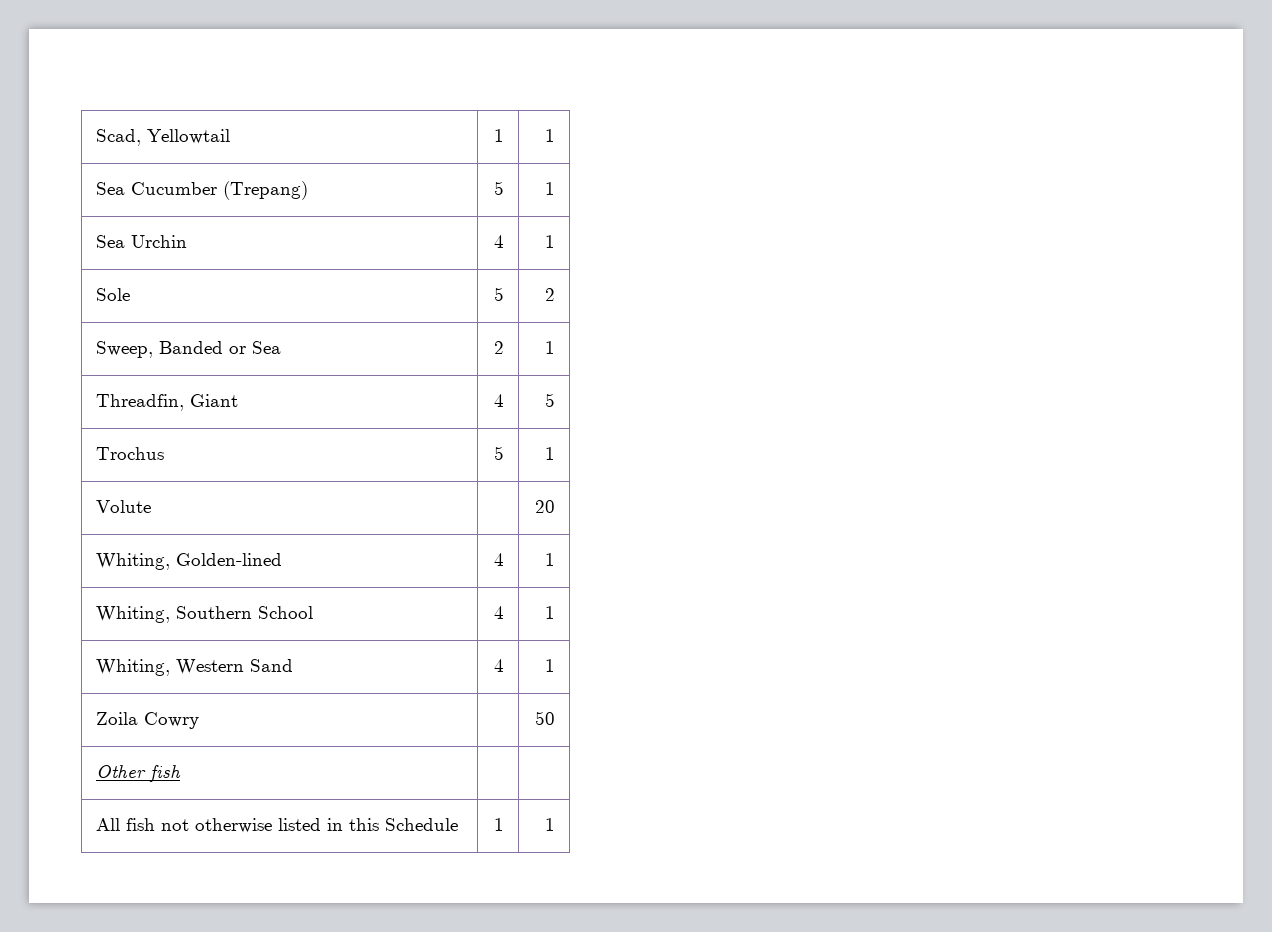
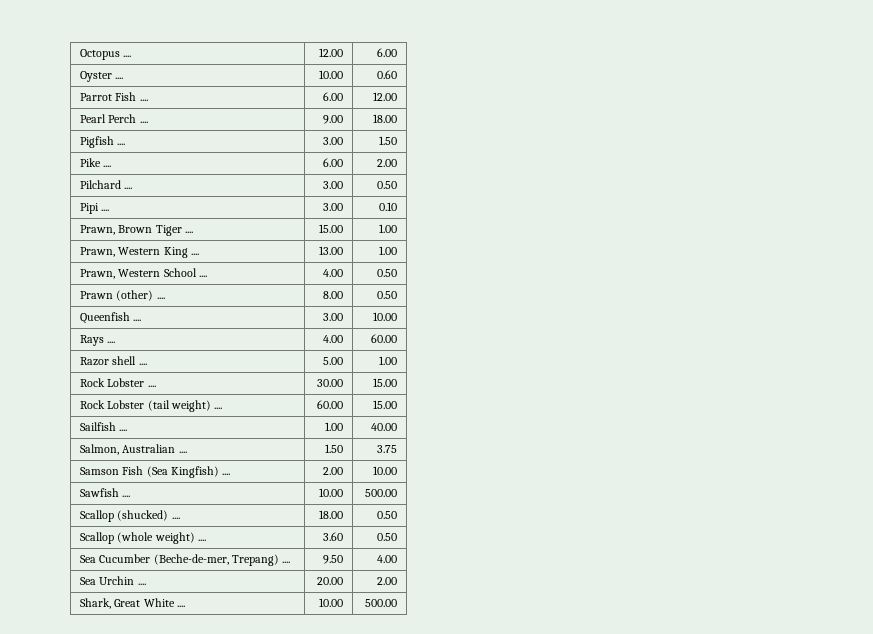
[95,129,230,146] [494,129,505,142] [545,129,556,142] [95,181,308,200] [494,181,505,195] [545,182,556,195] [95,235,187,248] [494,235,505,248] [545,235,556,248] [95,288,130,301] [494,287,505,301] [545,288,556,301] [95,341,281,358] [494,341,505,354] [545,341,556,354] [95,394,238,411] [494,394,505,407] [545,393,556,407] [95,447,164,460] [494,446,505,460] [545,447,556,460] [95,500,151,513] [535,500,556,513] [95,553,282,570] [494,553,505,566] [545,553,556,566] [95,606,313,623] [494,606,505,619] [545,606,556,619] [95,659,293,676] [494,659,505,672] [545,659,556,672] [95,712,199,729] [535,711,556,725] [95,765,181,782] [95,818,458,833] [494,818,505,831] [545,818,556,831] Scad, Yellowtail | 1 | 1 // Sea Cucumber (Trepang) | 5 | 1 // Sea Urchin | 4 | 1 // Sole | 5 | 2 // Sweep, Banded or Sea | 2 | 1 // Threadfin, Giant | 4 | 5 // Trochus | 5 | 1 // Volute | | 20 // Whiting, Golden-lined | 4 | 1 // Whiting, Southern School | 4 | 1 // Whiting, Western Sand | 4 | 1 // Zoila Cowry | | 50 // Other fish | | // All fish not otherwise listed in this Schedule | 1 | 1 -> [80,49,132,60] [318,48,343,57] [376,48,397,57] [80,71,124,82] [318,70,343,79] [376,70,397,79] [80,92,148,101] [322,92,343,101] [372,92,397,101] [80,114,148,123] [322,115,343,124] [372,114,397,123] [80,136,126,148] [322,137,343,145] [378,136,397,145] [80,158,112,167] [322,158,343,167] [376,159,397,167] [80,180,133,189] [322,181,343,189] [376,181,397,189] [80,203,110,214] [322,203,343,211] [378,202,397,211] [80,225,193,236] [318,224,343,233] [378,224,397,233] [80,247,199,258] [318,246,343,255] [378,246,397,255] [80,268,207,279] [322,269,343,277] [376,269,397,277] [80,290,165,301] [322,291,343,299] [376,291,397,299] [80,312,142,324] [322,313,343,321] [372,312,397,321] [80,335,116,346] [322,335,343,343] [370,334,397,343] [80,356,147,366] [322,357,343,365] [378,356,397,365] [80,378,156,387] [316,379,343,387] [372,378,397,387] [80,400,222,412] [316,400,343,409] [372,400,397,409] [80,422,128,431] [324,422,343,431] [370,423,397,431] [80,444,187,455] [324,444,343,453] [376,445,397,453] [80,466,230,478] [322,467,343,475] [372,466,397,475] [80,488,131,497] [318,488,343,497] [364,489,397,497] [80,510,180,522] [318,510,343,519] [376,511,397,519] [80,532,206,544] [322,532,343,541] [376,533,397,541] [80,554,290,566] [322,555,343,564] [376,555,397,563] [80,576,146,585] [316,577,343,585] [376,577,397,585] [80,598,185,609] [318,598,343,607] [364,599,397,607] Octopus .... | 12.00 | 6.00 // Oyster .... | 10.00 | 0.60 // Parrot Fish .... | 6.00 | 12.00 // Pearl Perch .... | 9.00 | 18.00 // Pigfish .... | 3.00 | 1.50 // Pike .... | 6.00 | 2.00 // Pilchard .... | 3.00 | 0.50 // Pipi .... | 3.00 | 0.10 // Prawn, Brown Tiger .... | 15.00 | 1.00 // Prawn, Western King .... | 13.00 | 1.00 // Prawn, Western School .... | 4.00 | 0.50 // Prawn (other) .... | 8.00 | 0.50 // Queenfish .... | 3.00 | 10.00 // Rays .... | 4.00 | 60.00 // Razor shell .... | 5.00 | 1.00 // Rock Lobster .... | 30.00 | 15.00 // Rock Lobster (tail weight) .... | 60.00 | 15.00 // Sailfish .... | 1.00 | 40.00 // Salmon, Australian .... | 1.50 | 3.75 // Samson Fish (Sea Kingfish) .... | 2.00 | 10.00 // Sawfish .... | 10.00 | 500.00 // Scallop (shucked) .... | 18.00 | 0.50 // Scallop (whole weight) .... | 3.60 | 0.50 // Sea Cucumber (Beche-de-mer, Trepang) .... | 9.50 | 4.00 // Sea Urchin .... | 20.00 | 2.00 // Shark, Great White .... | 10.00 | 500.00

